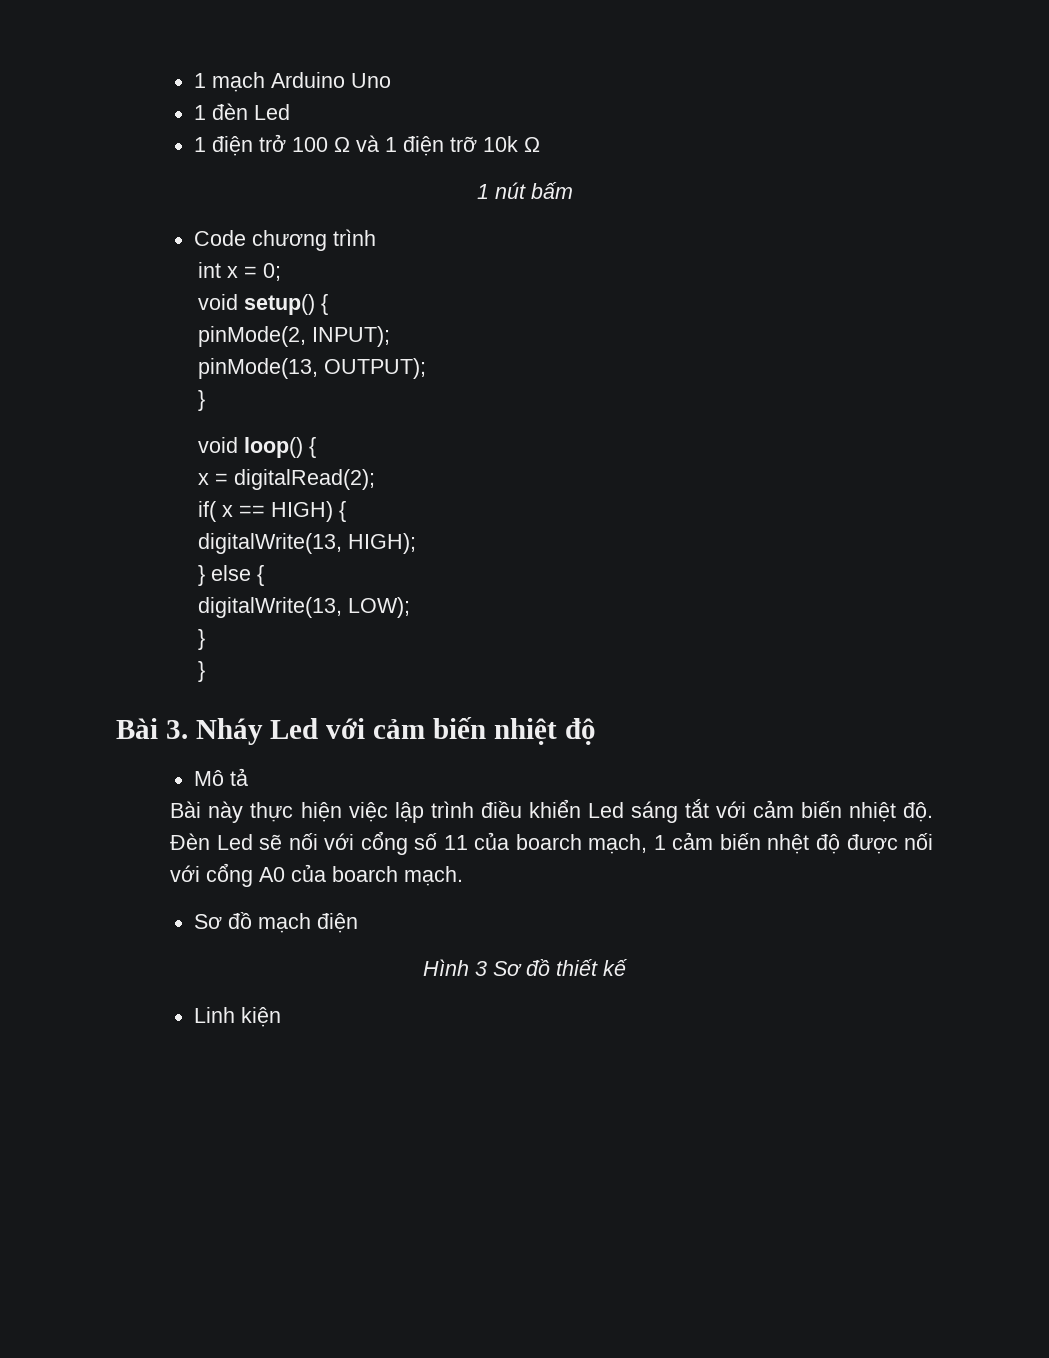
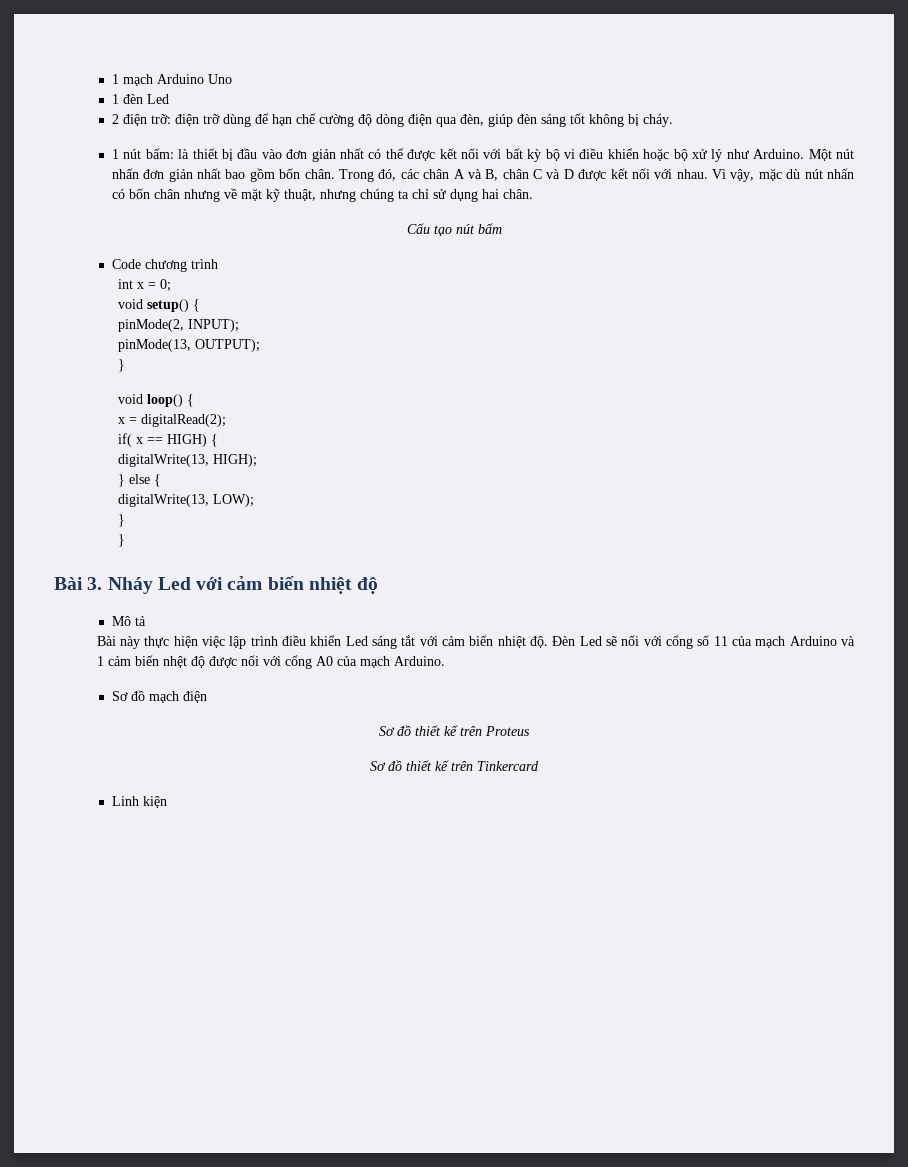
[194,134,541,156] [476,184,489,199] 1 điện trở 100 Ω và 1 điện trỡ 10k Ω // 1 -> [111,113,673,127] [111,148,854,162] [111,168,854,182] [111,188,533,202] [406,223,452,236] 2 điện trỡ: điện trỡ dùng để hạn chế cường độ dòng điện qua đèn, giúp đèn sáng tốt không bị cháy. // 1 nút bấm: là thiết bị đầu vào đơn giản nhất có thể được kết nối với bất kỳ bộ vi điều khiển hoặc bộ xử lý như Arduino. Một nút nhấn đơn giản nhất bao gồm bốn chân. Trong đó, các chân A và B, chân C và D được kết nối với nhau. Vì vậy, mặc dù nút nhấn có bốn chân nhưng về mặt kỹ thuật, nhưng chúng ta chỉ sử dụng hai chân. // Cấu tạo
[515,834,648,854] boarch mạch, -> [755,636,855,648] mạch Arduino và
[332,866,464,886] boarch mạch. -> [359,656,445,668] mạch Arduino.
[423,959,628,976] Hình 3 Sơ đồ thiết kế -> [379,725,530,736] [370,760,539,771] Sơ đồ thiết kế trên Proteus // Sơ đồ thiết kế trên Tinkercard

